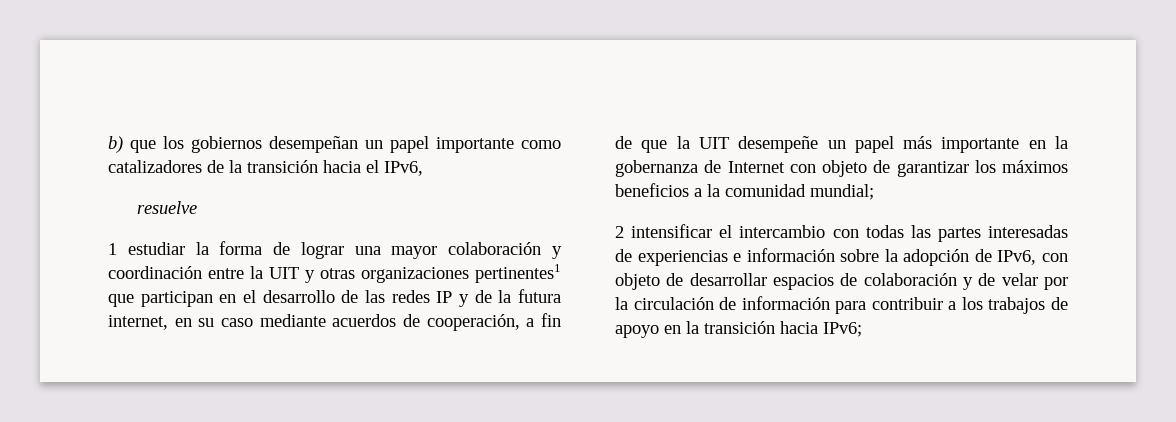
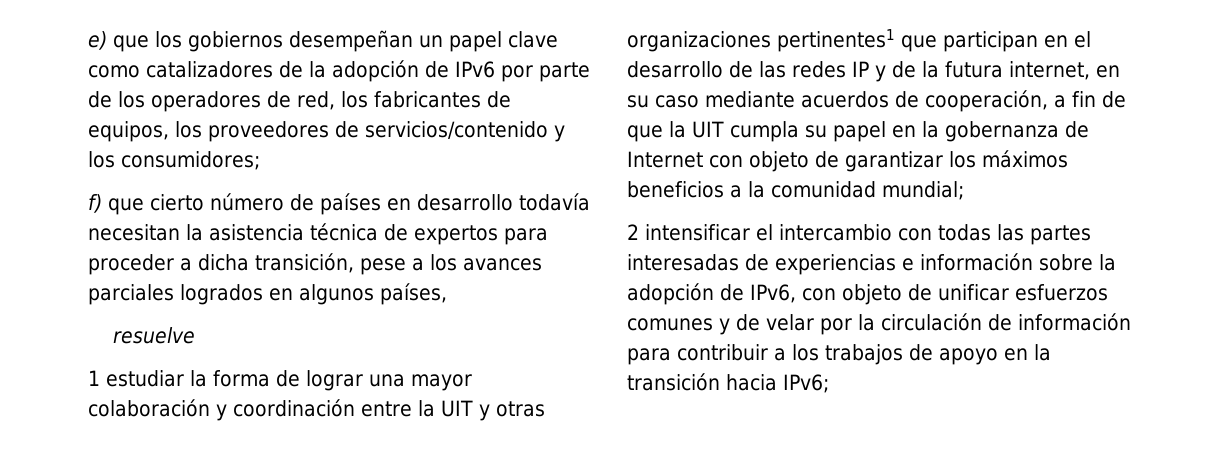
[108,136,123,153] b) -> [88,31,107,50] e)
[436,137,514,153] importante -> [508,31,558,48] clave
[247,160,423,176] transición hacia el IPv6, -> [332,60,590,82] [88,91,511,112] [88,121,565,142] [88,151,260,170] [88,193,590,215] [88,223,548,245] [88,253,542,275] [88,283,447,305] adopción de IPv6 por parte de los operadores de red, los fabricantes de equipos, los proveedores de servicios/contenido y los consumidores; // f) que cierto número de países en desarrollo todavía necesitan la asistencia técnica de expertos para proceder a dicha transición, pese a los avances parciales logrados en algunos países,
[738,136,1020,153] desempeñe un papel más importante -> [730,121,886,142] cumpla su papel
[689,273,957,290] desarrollar espacios de colaboración -> [938,284,1108,301] [627,318,713,331] unificar esfuerzos comunes

